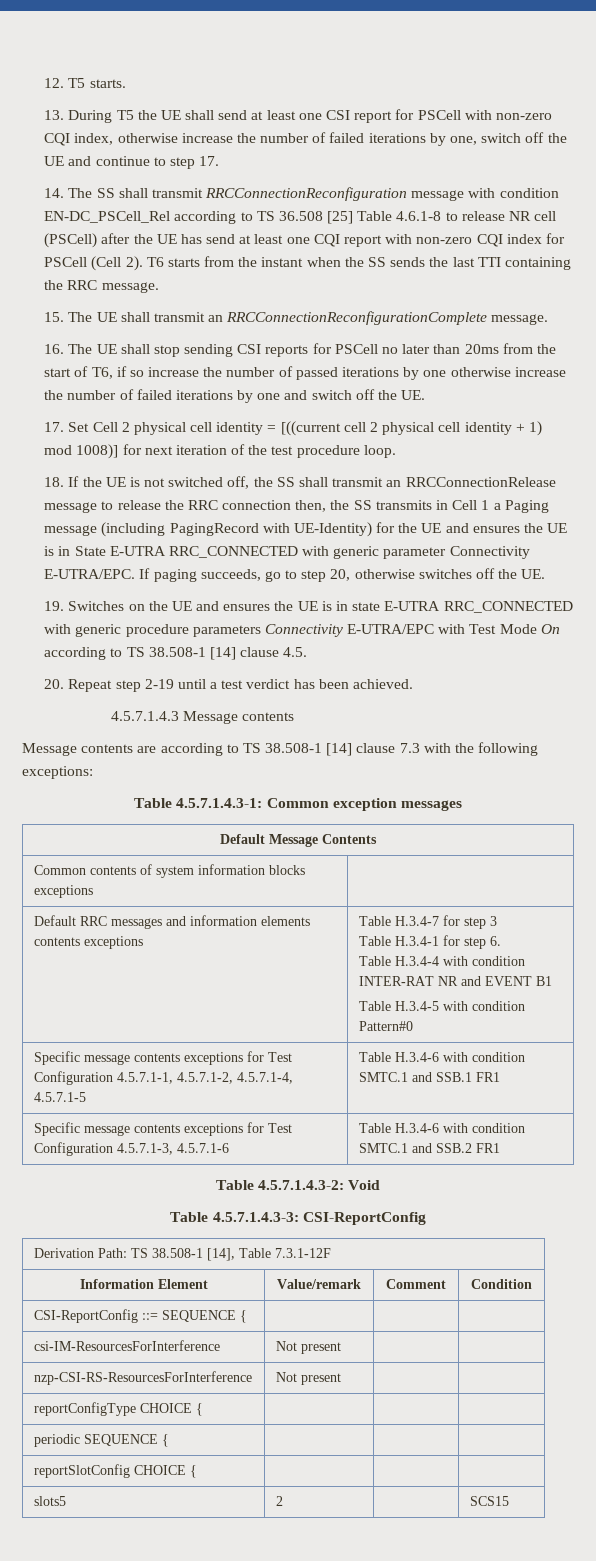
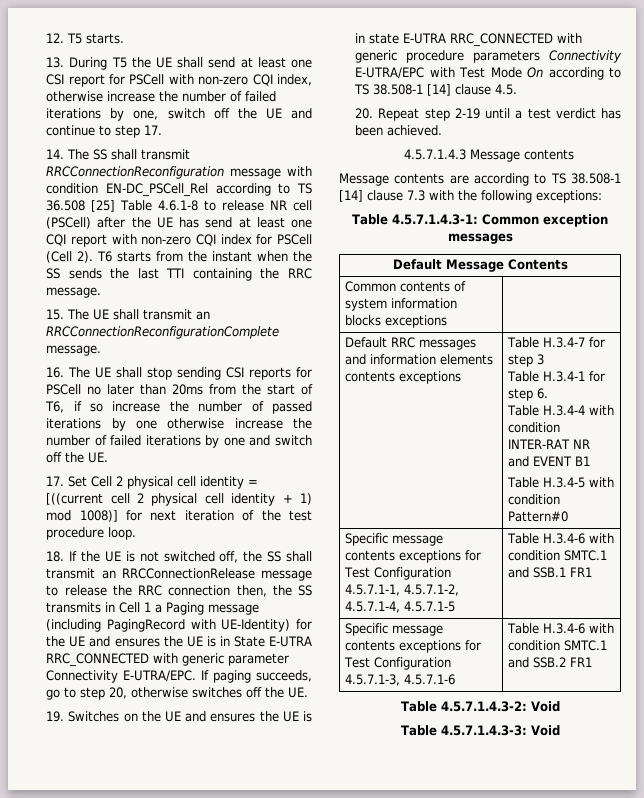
[302,1212,426,1225] [33,1248,331,1261] [79,1279,208,1289] [277,1279,361,1289] [386,1279,446,1289] [471,1279,532,1289] [33,1309,247,1323] [33,1340,220,1351] [275,1341,341,1354] [33,1371,252,1385] [275,1372,341,1385] [33,1402,203,1416] [33,1434,169,1447] [33,1464,197,1478] [33,1496,66,1506] [275,1496,283,1506] [469,1496,509,1506] CSI-ReportConfig // Derivation Path: TS 38.508-1 [14], Table 7.3.1-12F // Information Element | Value/remark | Comment | Condition // CSI-ReportConfig ::= SEQUENCE { | | | // csi-IM-ResourcesForInterference | Not present | | // nzp-CSI-RS-ResourcesForInterference | Not present | | // reportConfigType CHOICE { | | | // periodic SEQUENCE { | | | // reportSlotConfig CHOICE { | | | // slots5 | 2 | | SCS15 -> [530,725,560,736] Void

